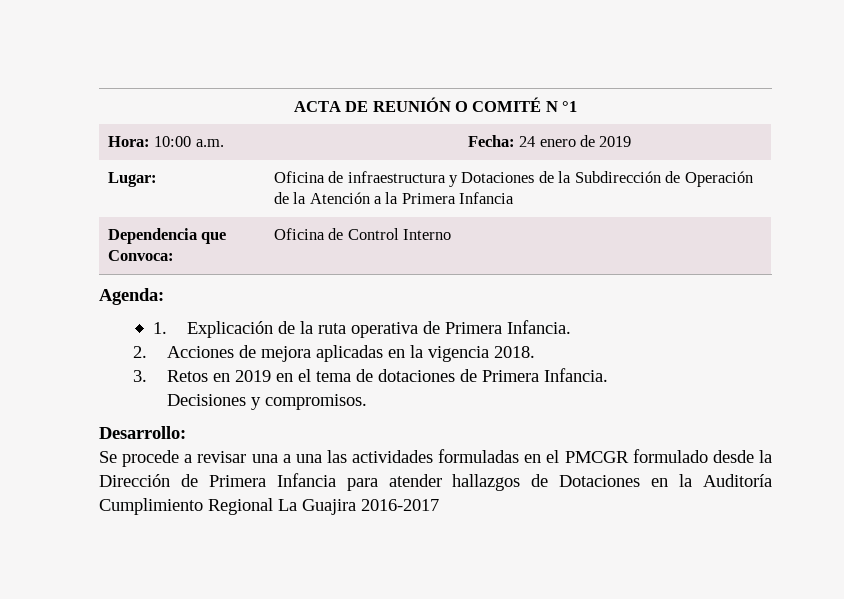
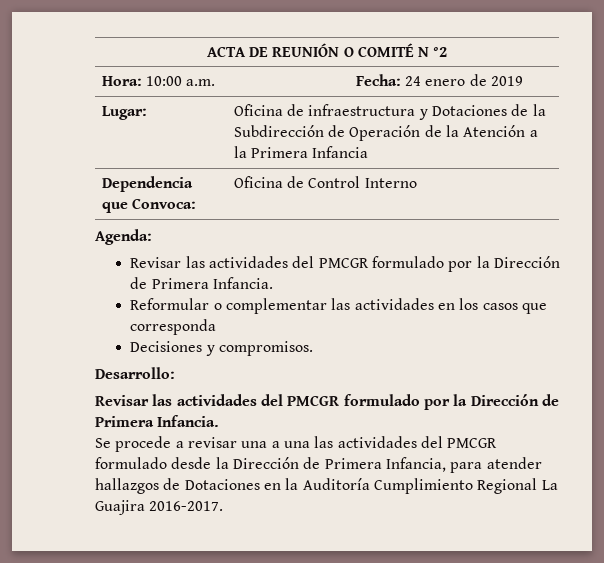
[562,101,578,112] °1 -> [433,47,448,57] °2
[153,320,571,338] [132,345,535,362] [132,368,608,382] [166,394,367,410] [99,426,186,439] 1. Explicación de la ruta operativa de Primera Infancia. // 2. Acciones de mejora aplicadas en la vigencia 2018. // 3. Retos en 2019 en el tema de dotaciones de Primera Infancia. // Decisiones y compromisos. // Desarrollo: -> [130,256,560,272] [130,277,274,289] [130,298,547,314] [130,319,217,335] [130,341,314,356] [95,367,175,379] [95,394,559,410] [95,415,220,427] Revisar las actividades del PMCGR formulado por la Dirección de Primera Infancia. // Reformular o complementar las actividades en los casos que corresponda // Decisiones y compromisos. // Desarrollo: // Revisar las actividades del PMCGR formulado por la Dirección de Primera Infancia.
[438,449,560,463] formuladas en el -> [420,436,443,448] del
[276,473,336,487] Infancia -> [385,457,446,472] Infancia,
[361,499,439,511] 2016-2017 -> [149,501,224,511] 2016-2017.

